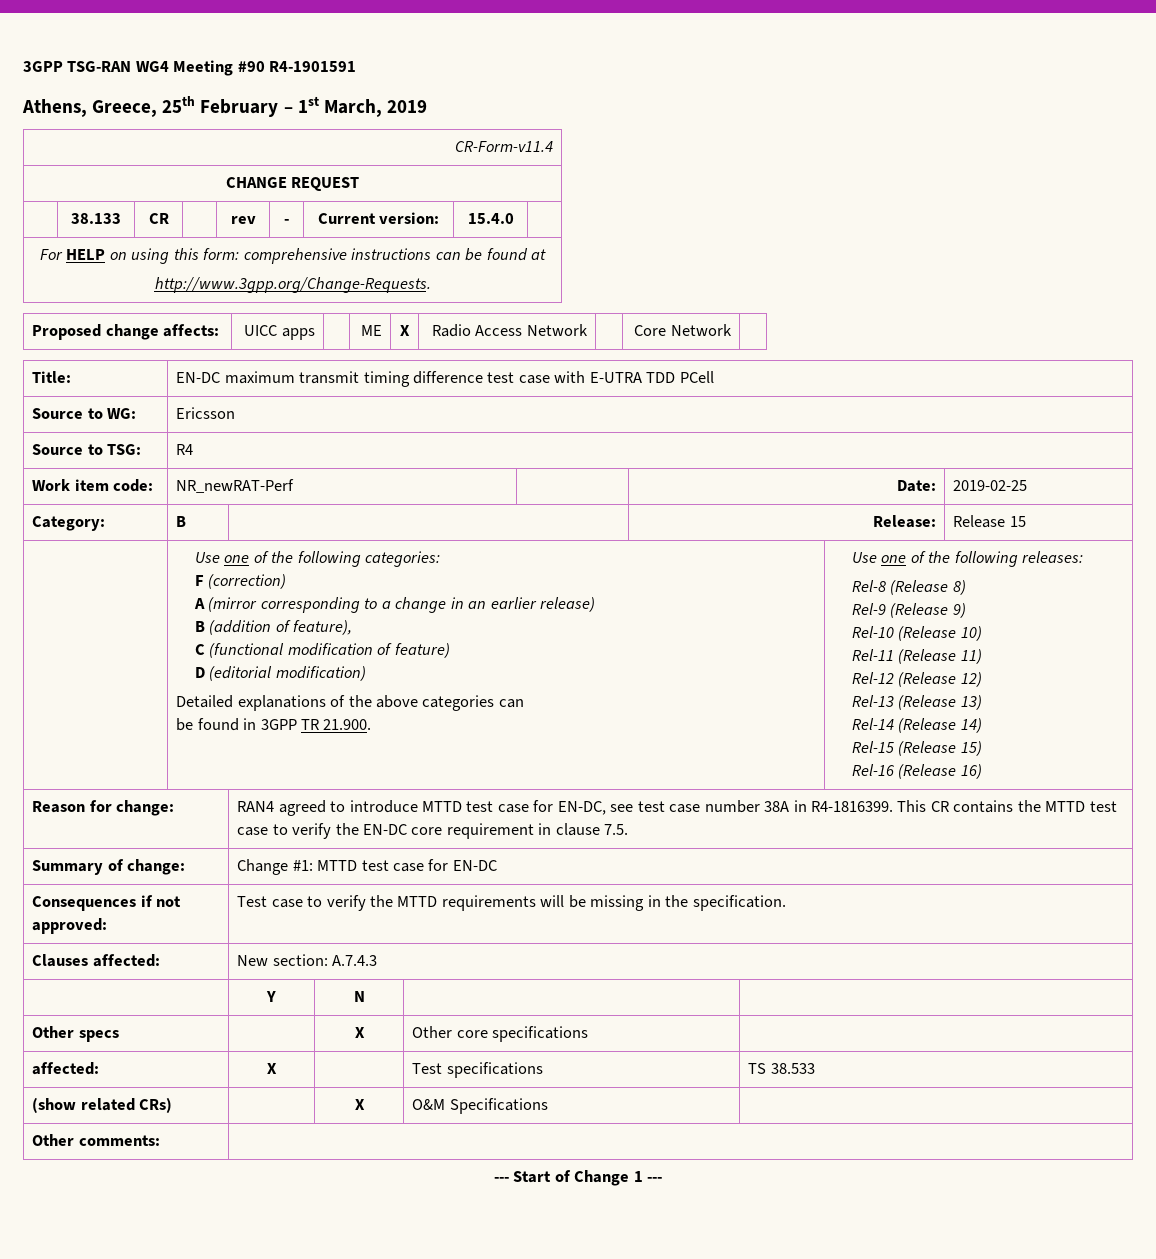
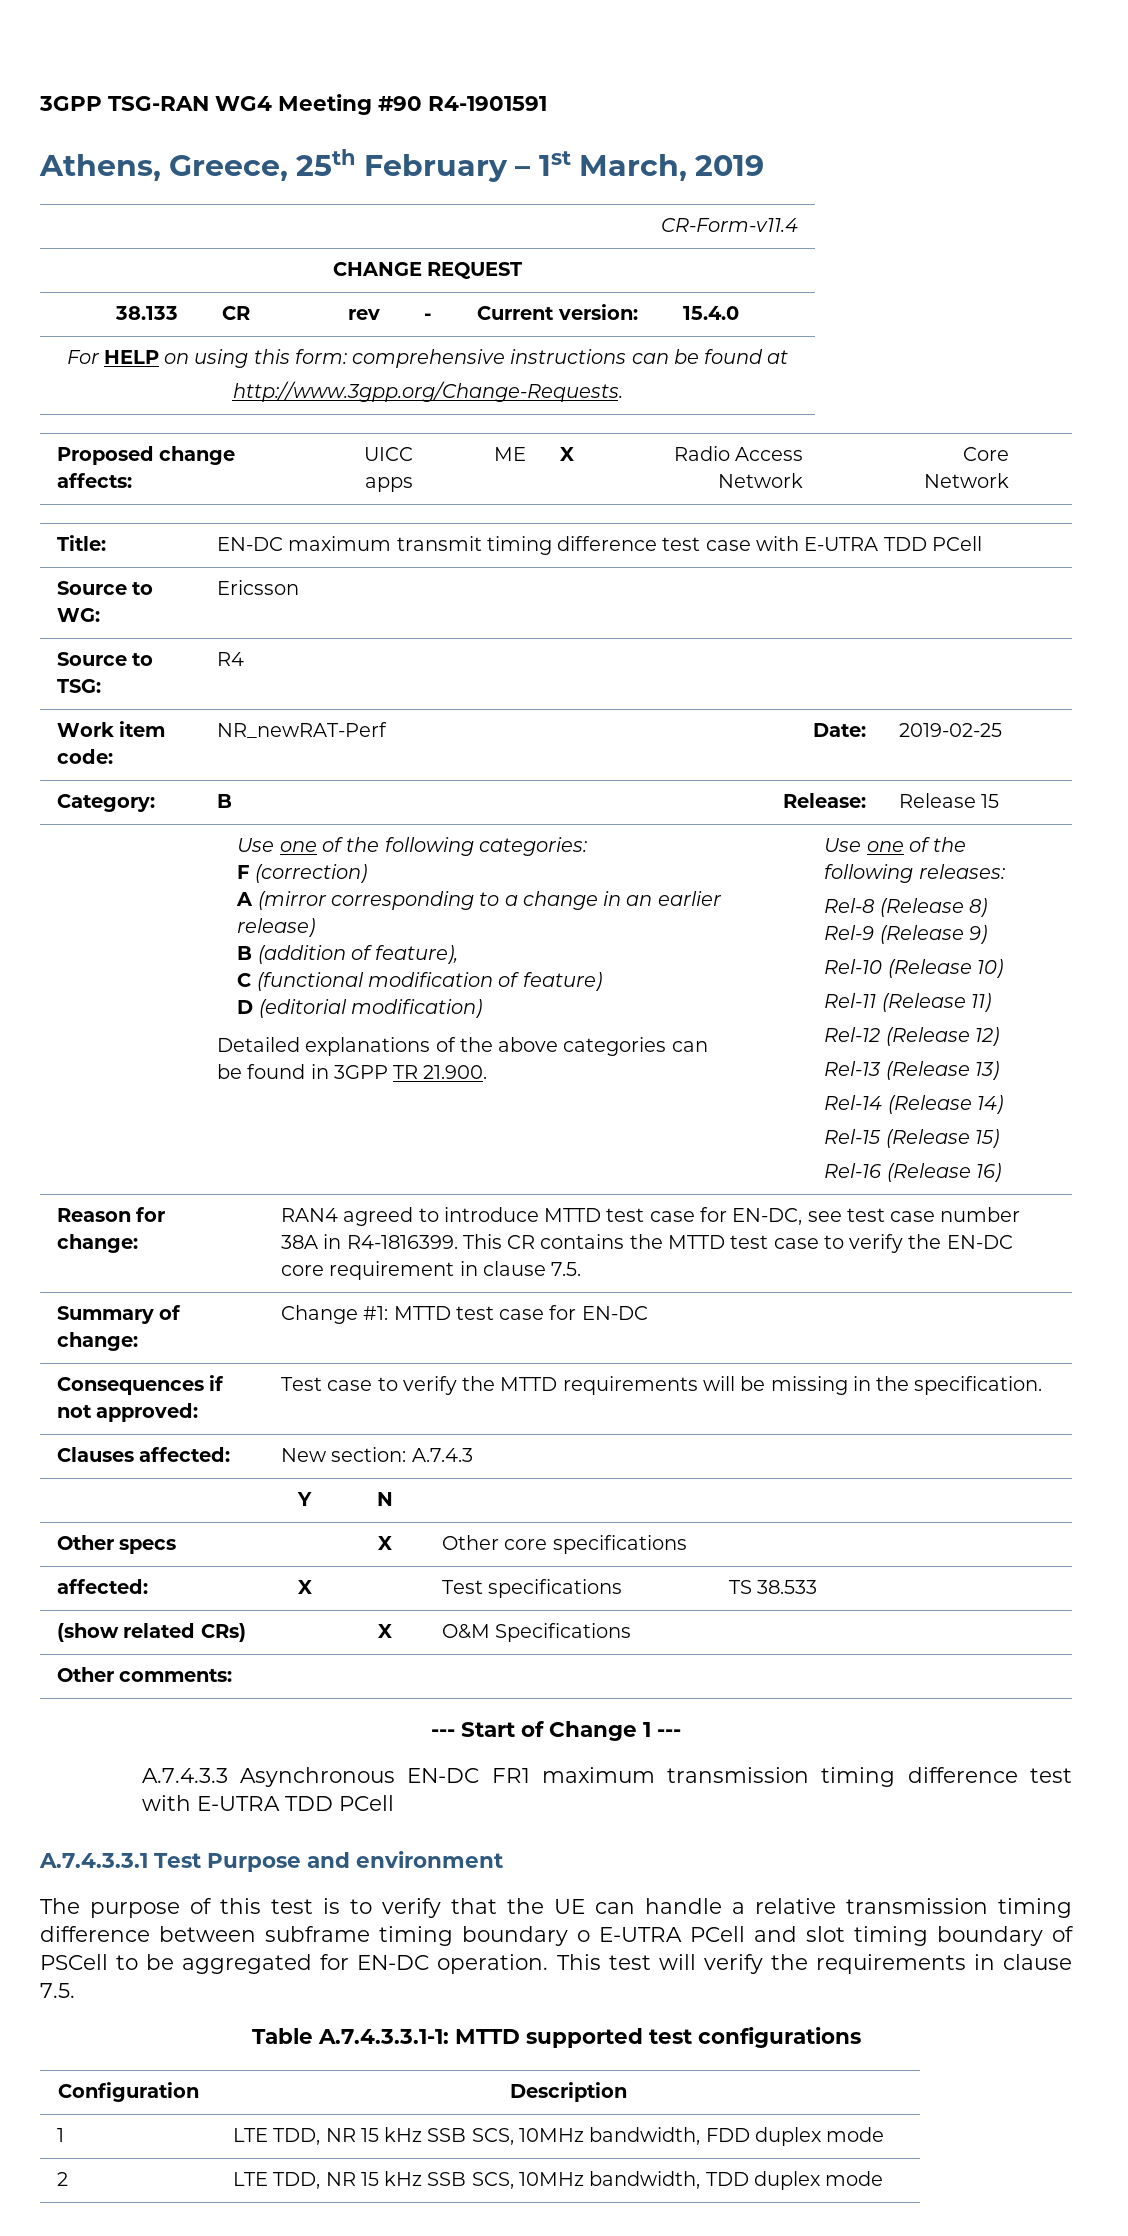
(663, 1179) none -> [141,1767,1072,1787] [141,1795,394,1811] [39,1851,503,1872] [40,1898,1072,1918] [40,1926,1074,1946] [40,1954,1072,1974] [40,1983,75,1998] [251,2027,861,2048] [58,2082,199,2102] [509,2082,627,2102] [57,2128,65,2142] [233,2127,885,2146] [57,2172,69,2186] [233,2171,884,2190] // A.7.4.3.3 Asynchronous EN-DC FR1 maximum transmission timing difference test with E-UTRA TDD PCell // A.7.4.3.3.1 Test Purpose and environment // The purpose of this test is to verify that the UE can handle a relative transmission timing difference between subframe timing boundary o E-UTRA PCell and slot timing boundary of PSCell to be aggregated for EN-DC operation. This test will verify the requirements in clause 7.5. // Table A.7.4.3.3.1-1: MTTD supported test configurations // Configuration | Description // 1 | LTE TDD, NR 15 kHz SSB SCS, 10MHz bandwidth, FDD duplex mode // 2 | LTE TDD, NR 15 kHz SSB SCS, 10MHz bandwidth, TDD duplex mode

